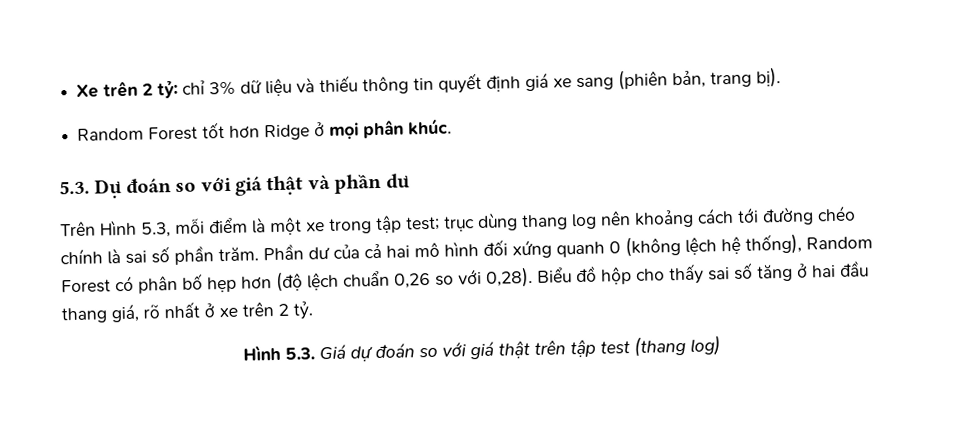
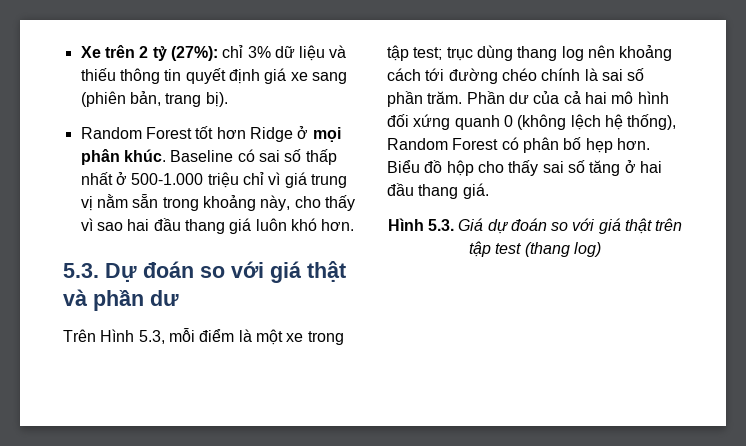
[157,80,179,99] tỷ: -> [152,46,218,61] tỷ (27%):
(453, 127) none -> [170,149,337,165] [80,172,347,188] [80,194,355,211] [80,218,355,234] Baseline có sai số thấp nhất ở 500-1.000 triệu chỉ vì giá trung vị nằm sẵn trong khoảng này, cho thấy vì sao hai đầu thang giá luôn khó hơn.
[241,266,533,293] hơn (độ lệch chuẩn 0,26 so với 0,28). -> [616,138,650,150] hơn.
[111,301,313,323] giá, rõ nhất ở xe trên 2 tỷ. -> [462,183,489,199] giá.

